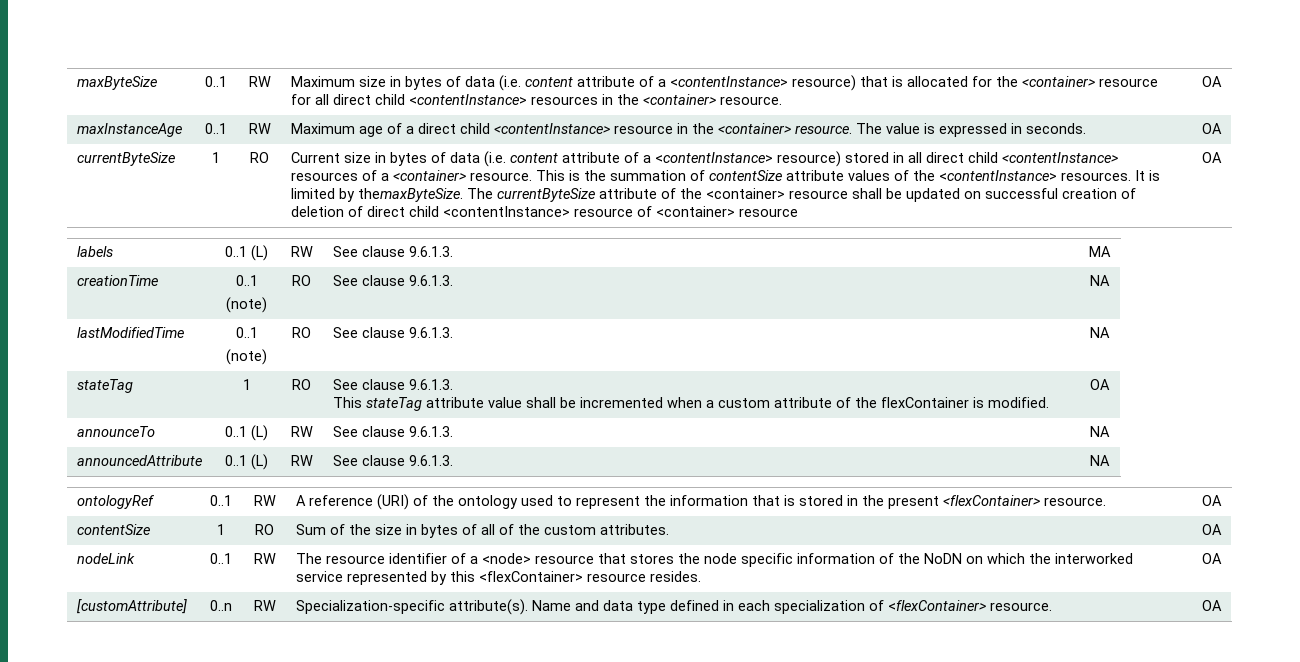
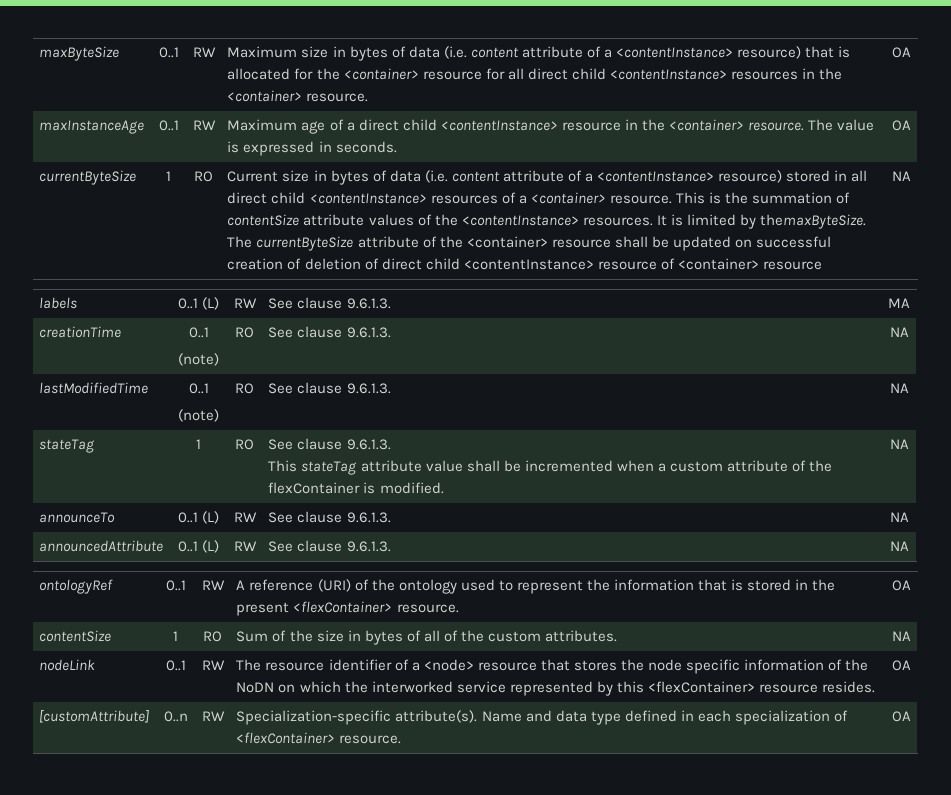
[1202,152,1222,163] OA -> [891,171,911,181] NA
[1089,379,1110,390] OA -> [889,439,909,449] NA
[1202,524,1222,535] OA -> [891,631,911,641] NA

